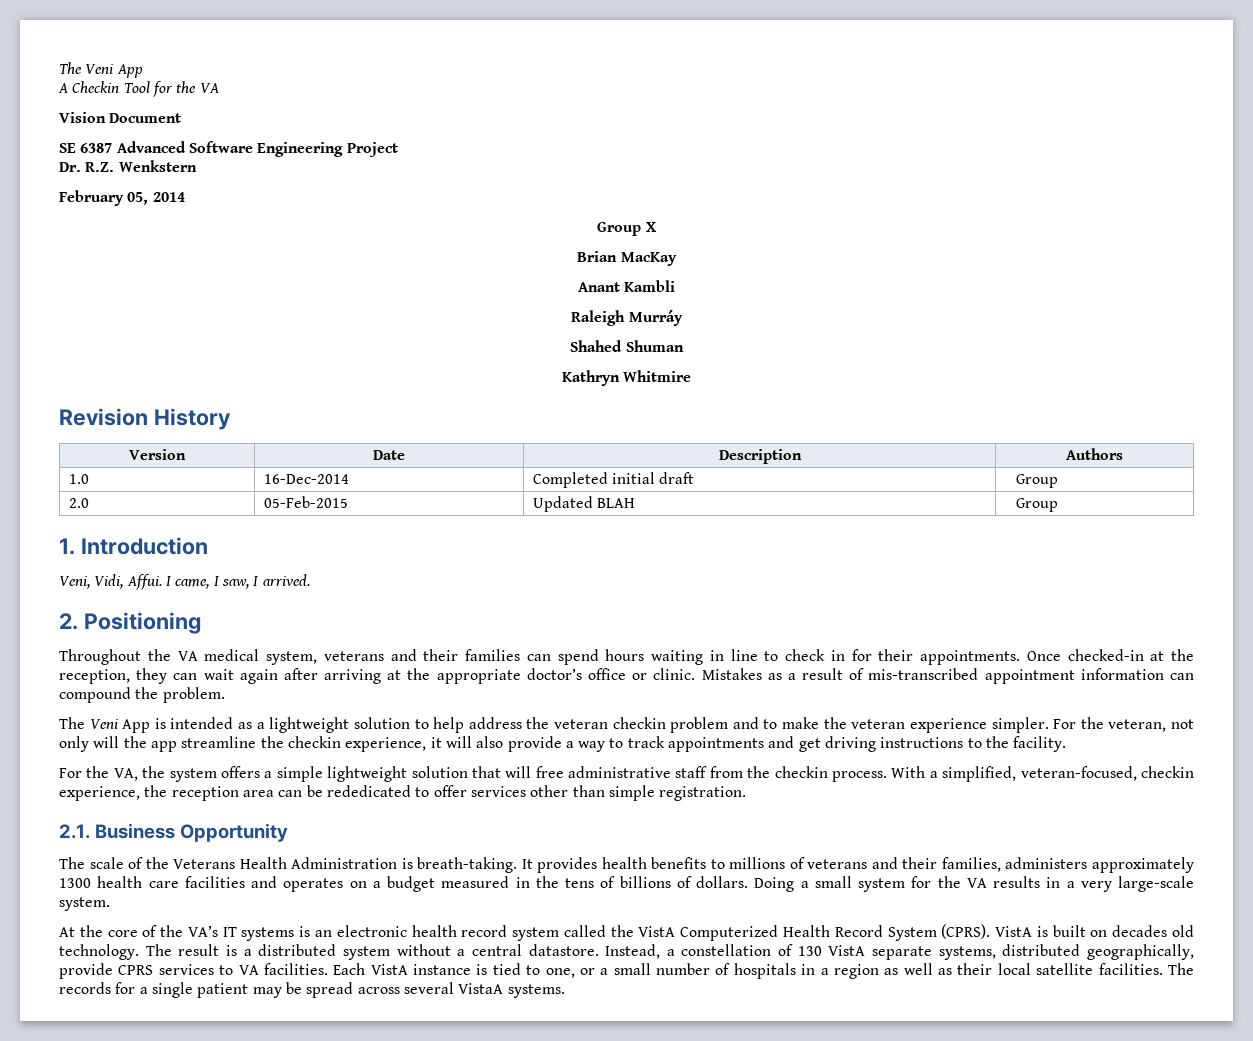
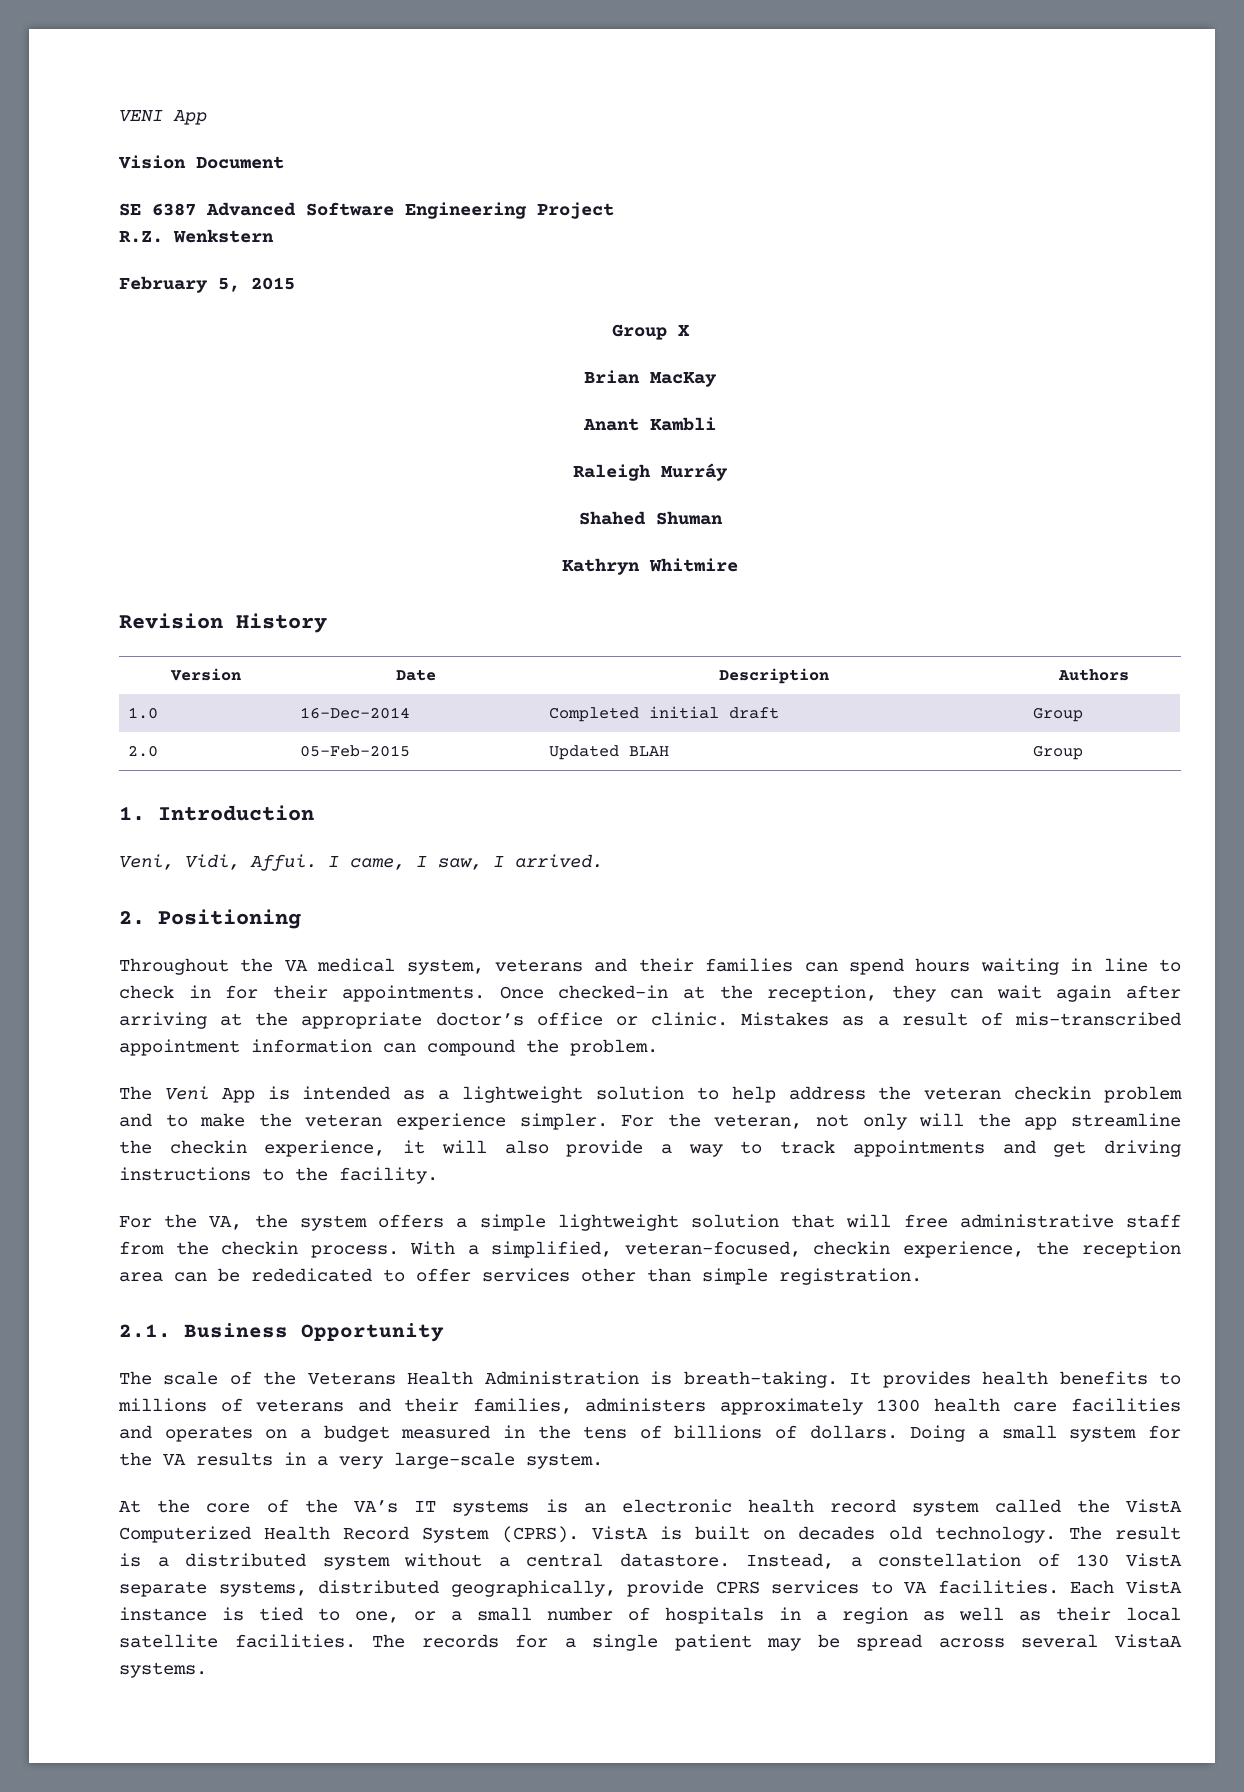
[59,62,143,78] [58,81,219,97] The Veni App // A Checkin Tool for the VA -> [119,110,207,125] VENI App
[59,162,81,172] Dr. -> (614, 210) none
[127,192,185,205] 05, 2014 -> [218,277,295,292] 5, 2015

